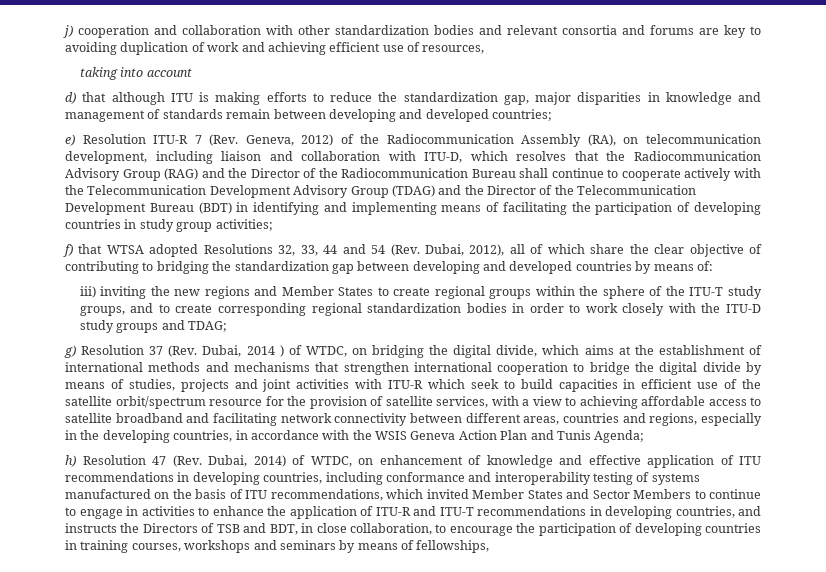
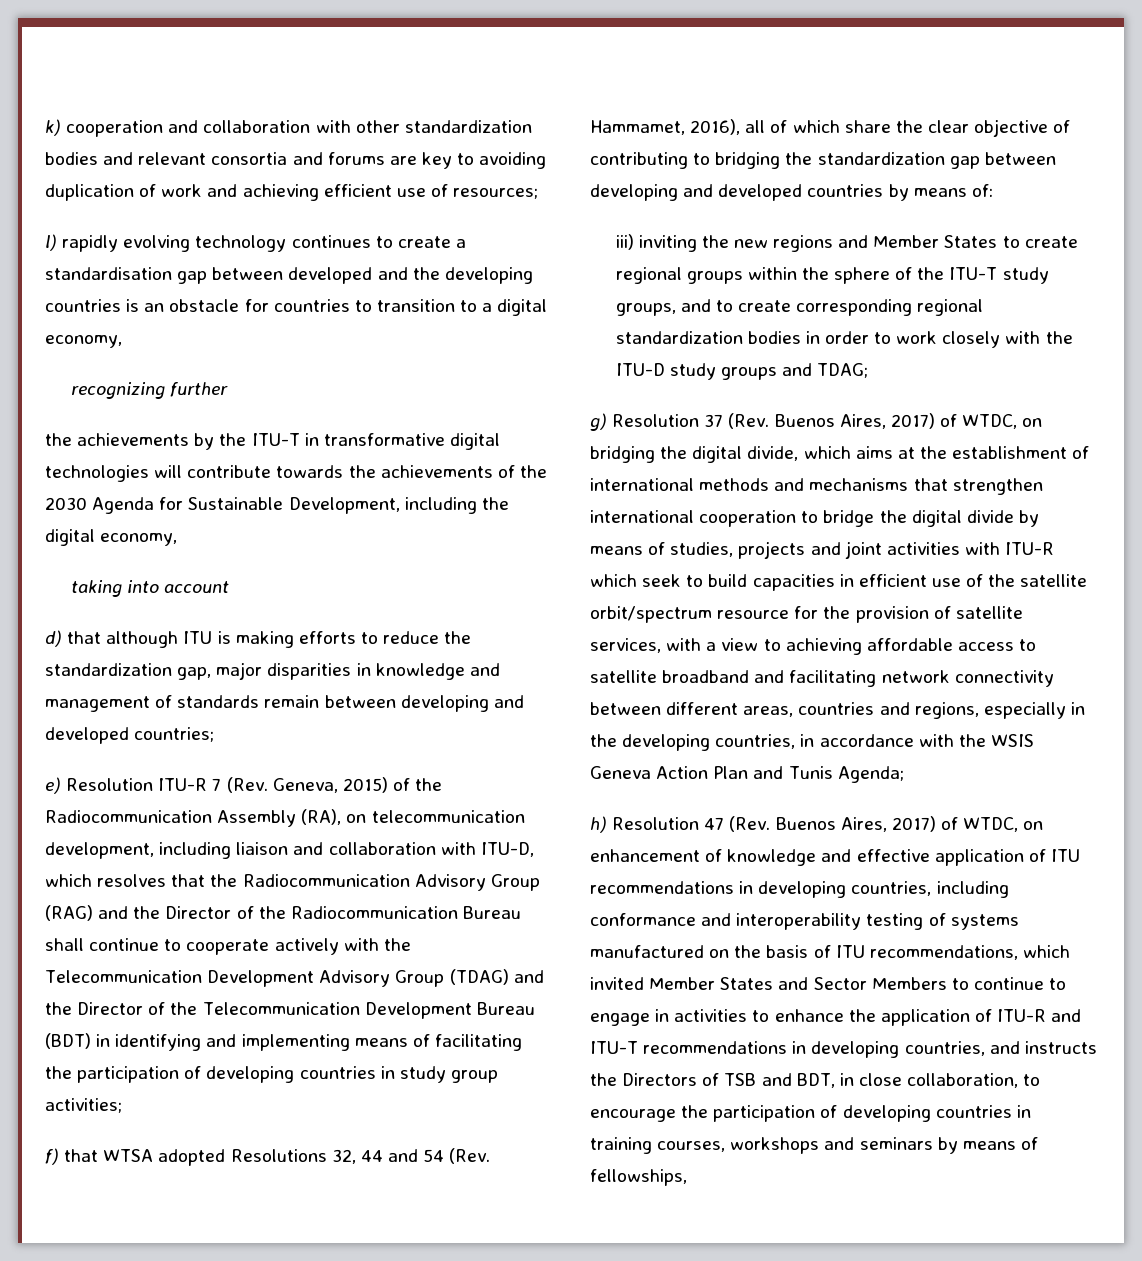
[63,25,73,38] j) -> [45,119,61,136] k)
[422,45,485,54] resources, -> [453,188,539,199] [45,234,466,252] [45,267,533,284] [45,299,548,316] [45,335,122,348] [70,382,228,399] [45,433,500,450] [45,465,547,482] [45,497,509,514] [45,529,178,546] resources; // l) rapidly evolving technology continues to create a standardisation gap between developed and the developing countries is an obstacle for countries to transition to a digital economy, // recognizing further // the achievements by the ITU-T in transformative digital technologies will contribute towards the achievements of the 2030 Agenda for Sustainable Development, including the digital economy,
[301,134,334,146] 2012) -> [342,777,388,793] 2015)
[300,245,318,256] 33, -> (356, 1156) none
[424,244,505,256] Dubai, 2012), -> [590,119,741,135] Hammamet, 2016),
[202,345,284,357] Dubai, 2014 ) -> [774,413,935,429] Buenos Aires, 2017)
[208,455,286,467] Dubai, 2014) -> [775,816,936,832] Buenos Aires, 2017)

